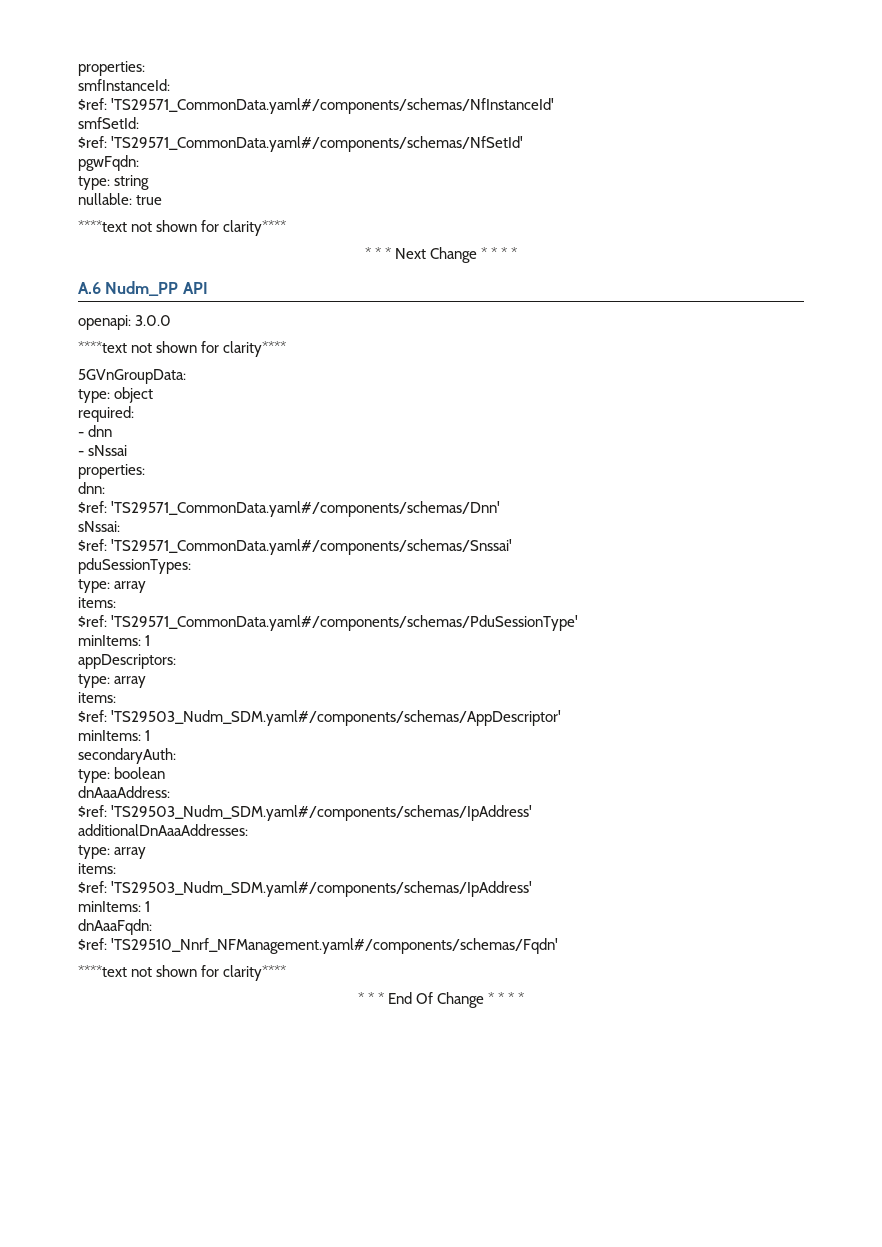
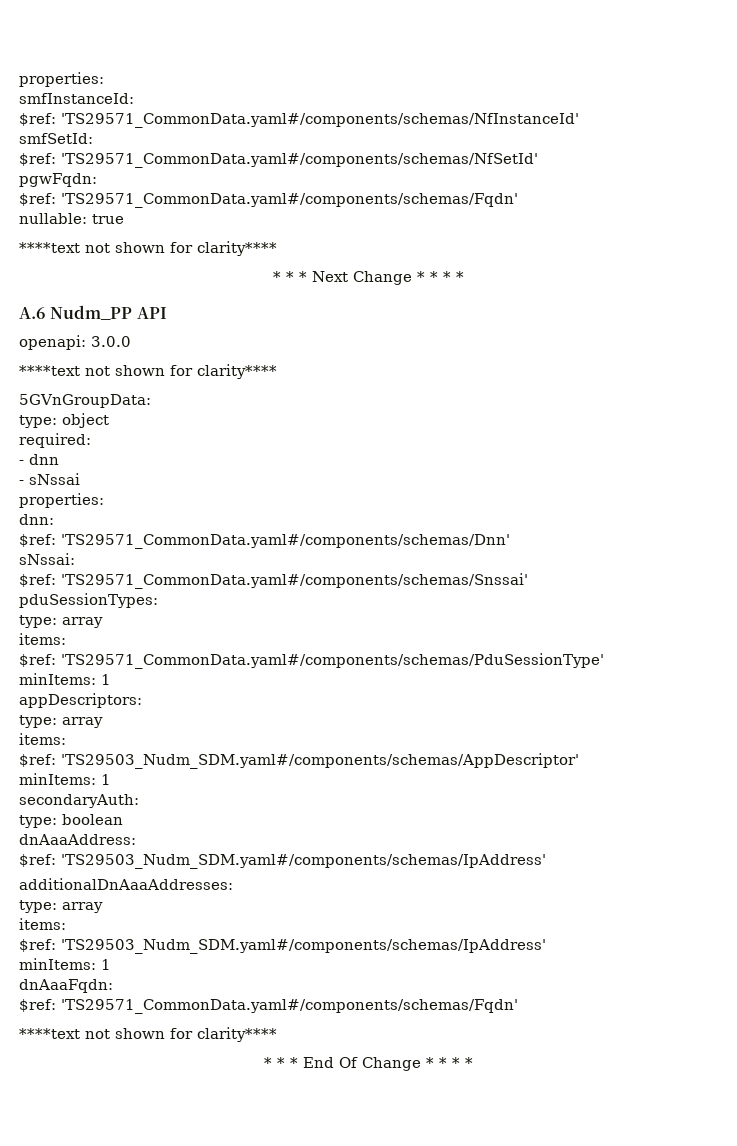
[78,175,150,190] type: string -> [19,193,518,208] $ref: 'TS29571_CommonData.yaml#/components/schemas/Fqdn'
[111,938,559,954] 'TS29510_Nnrf_NFManagement.yaml#/components/schemas/Fqdn' -> [61,999,518,1014] 'TS29571_CommonData.yaml#/components/schemas/Fqdn'

